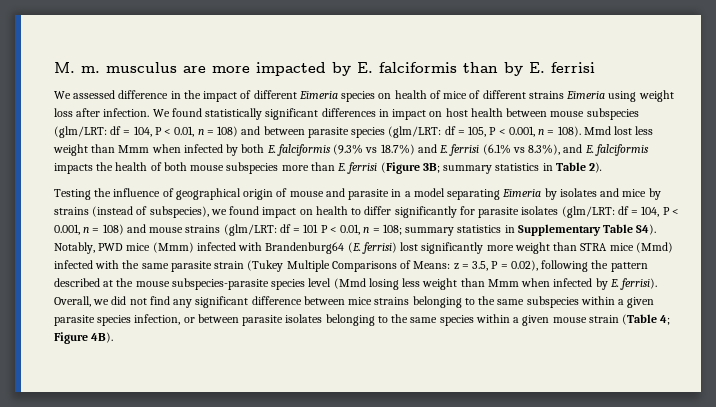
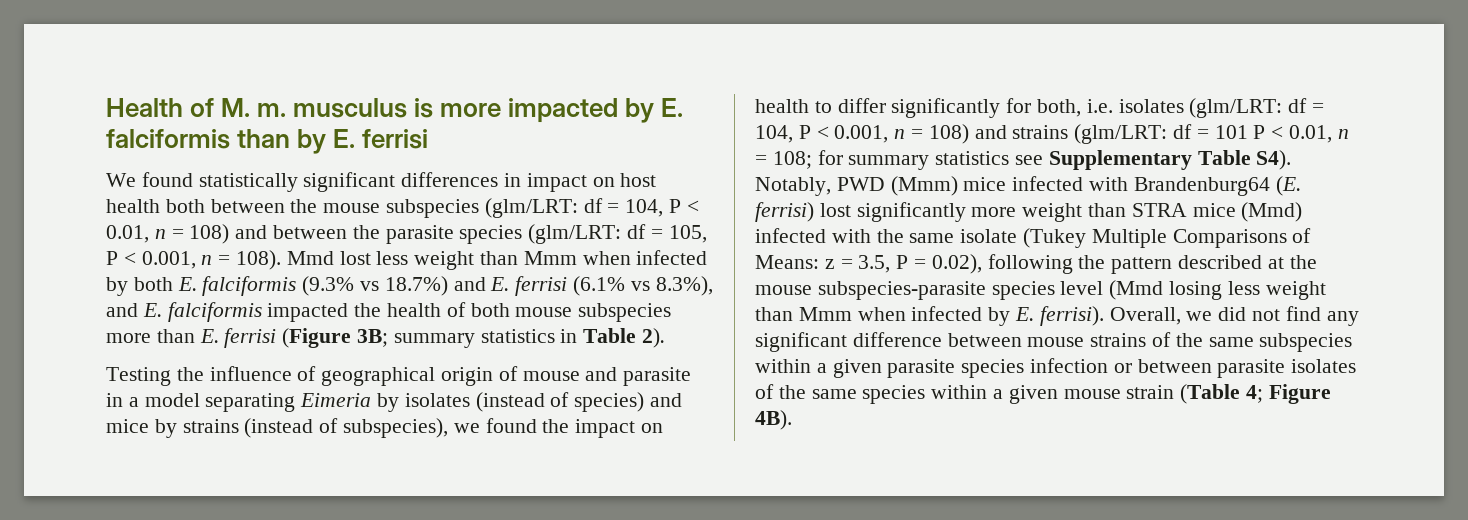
(54, 67) none -> [106,98,215,117] Health of
[183,66,206,73] are -> [414,98,434,118] is
[73,90,674,102] [54,108,170,117] assessed difference in the impact of different Eimeria species on health of mice of different strains Eimeria using weight loss after infection. We -> (136, 180) none
[506,108,548,117] between -> [165,199,318,213] both between the
(305, 130) none -> [352,225,380,239] the
[54,163,93,174] impacts -> [267,303,349,322] impacted
(597, 192) none -> [475,392,645,412] (instead of species)
(260, 210) none -> [542,419,570,433] the
[478,207,520,218] parasite -> [1037,99,1113,117] both, i.e.
[149,227,184,233] mouse -> (1007, 132) none
[405,225,515,236] summary statistics in -> [817,150,1044,170] for summary statistics see
[126,242,194,253] mice (Mmm) -> [890,176,1007,196] (Mmm) mice
[170,261,245,272] parasite strain -> [960,229,1018,243] isolate
[348,296,475,308] mice strains belonging to -> [1027,332,1172,347] mouse strains of
[134,314,181,325] infection, -> [1030,358,1109,373] infection
[325,314,388,326] belonging to -> [755,384,774,399] of

